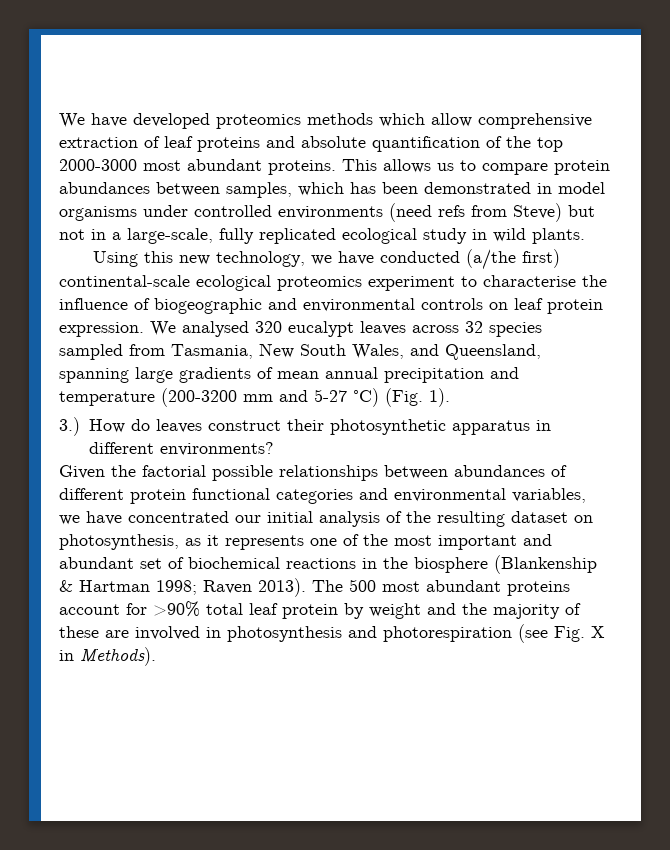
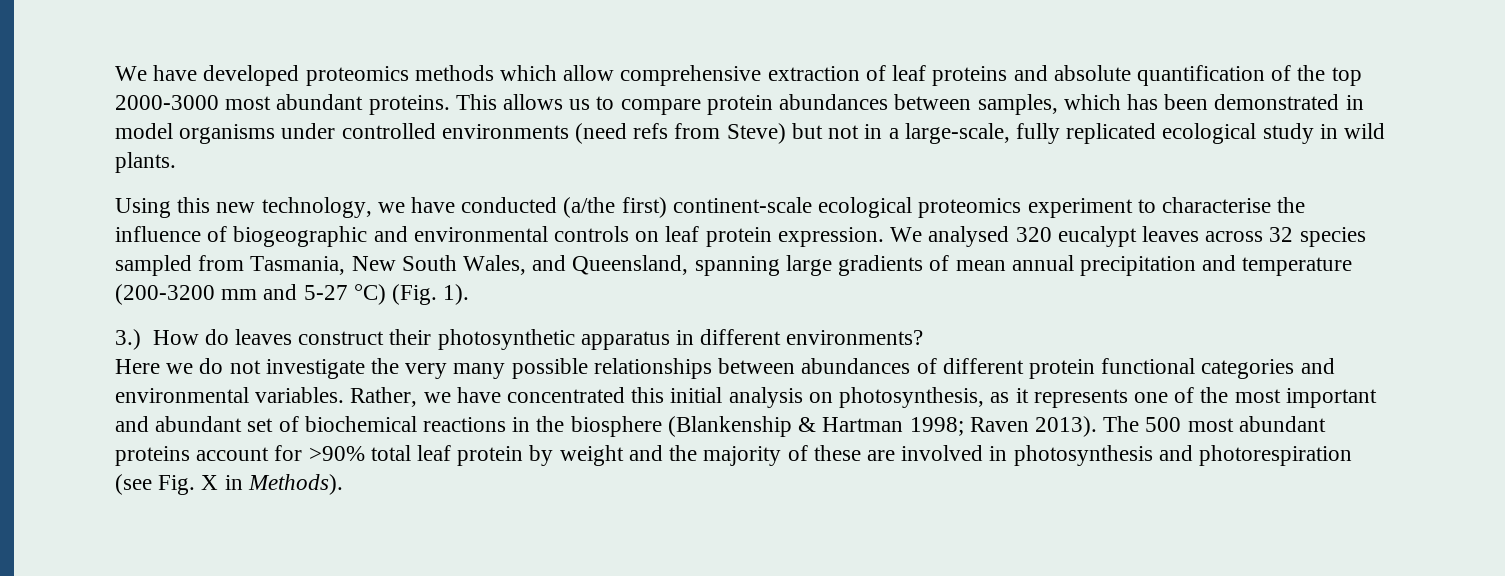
[59,275,190,287] continental-scale -> [672,197,812,213] continent-scale
[59,465,206,479] Given the factorial -> [115,358,506,379] Here we do not investigate the very many
[512,488,586,503] variables, -> [255,387,418,407] variables. Rather,
[235,515,261,523] our -> [631,387,665,403] this
[386,511,568,527] of the resulting dataset -> (803, 397) none

